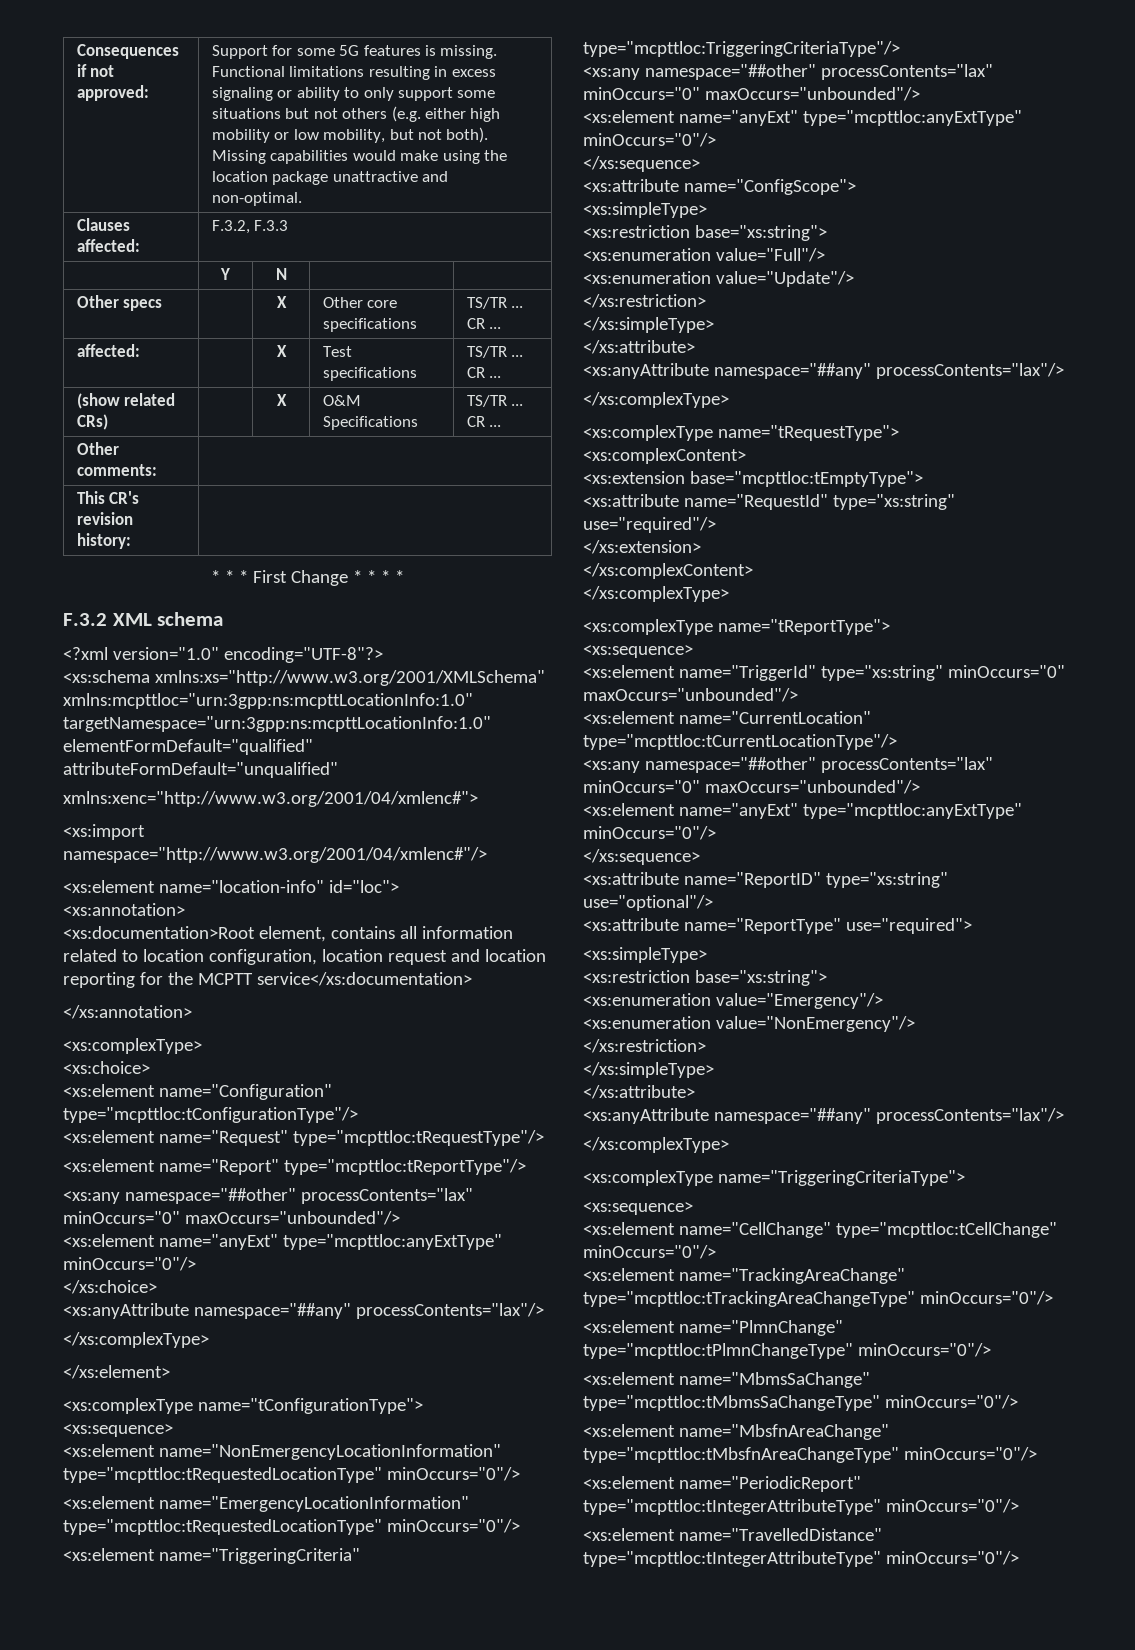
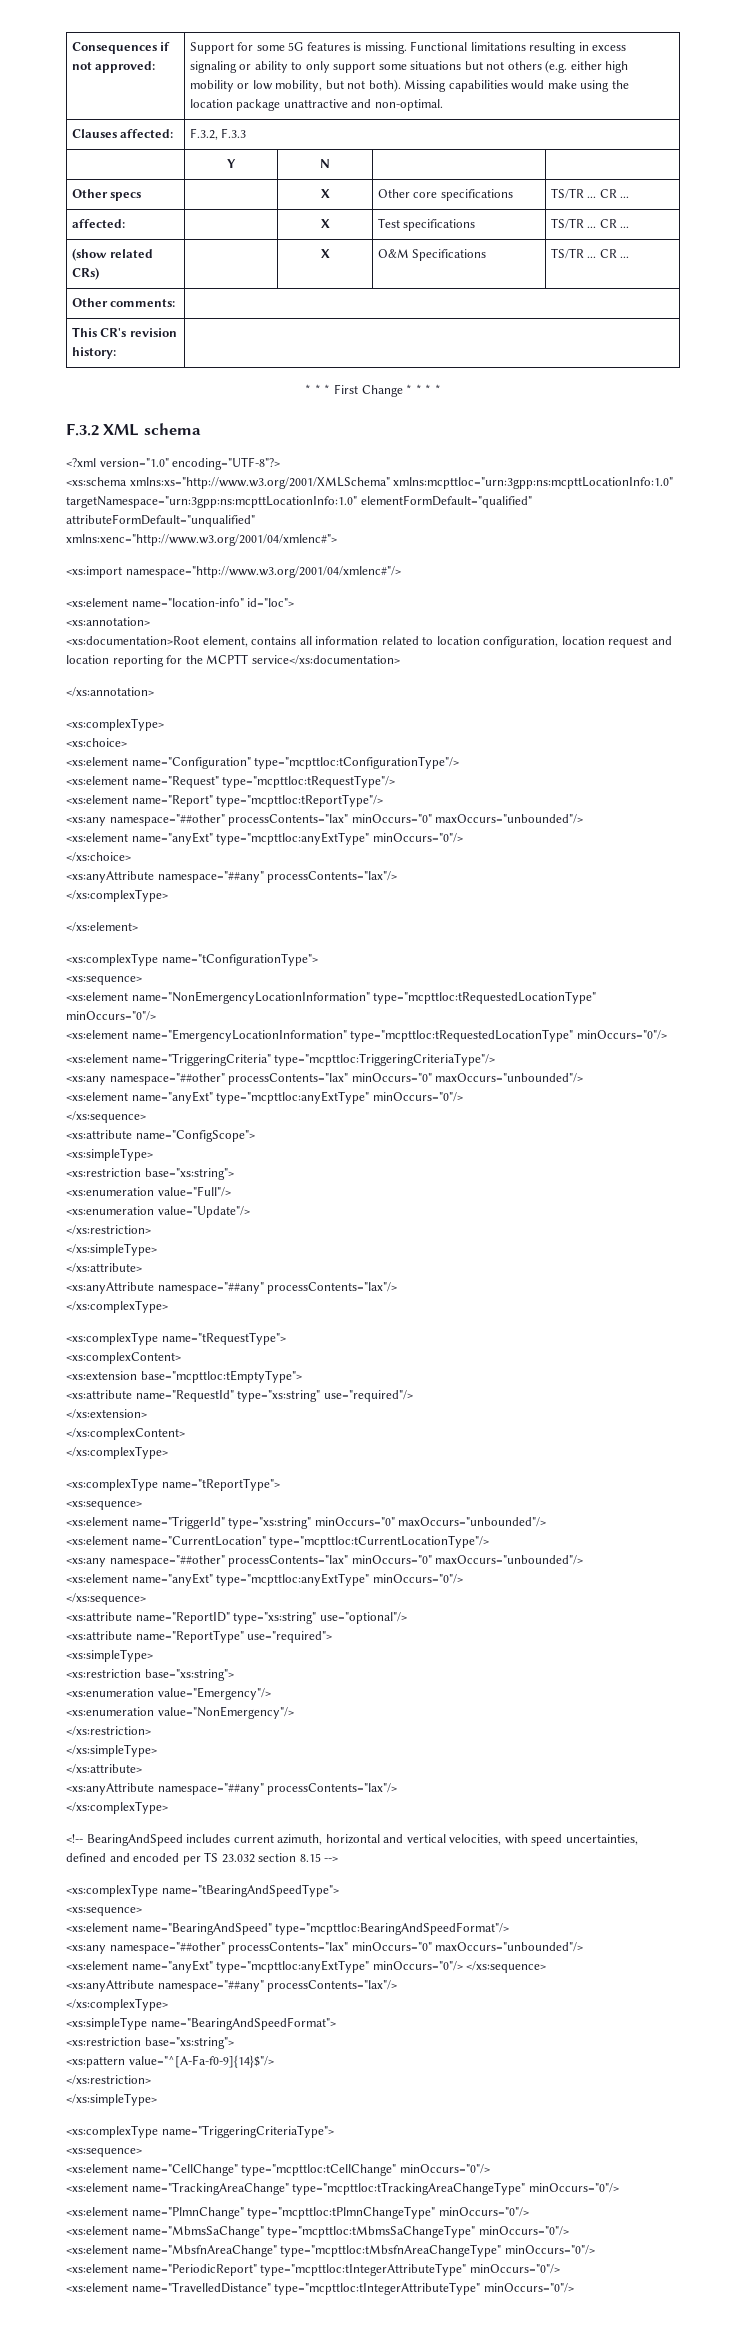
(729, 1145) none -> [66,1834,638,1846] [66,1852,339,1865] [66,1884,339,1897] [66,1907,142,1916] [66,1922,510,1935] [66,1942,584,1954] [66,1960,547,1973] [66,1980,398,1992] [66,1998,168,2011] [66,2017,336,2030] [66,2037,234,2049] [66,2055,274,2068] [66,2075,151,2085] [66,2093,157,2106] // <!-- BearingAndSpeed includes current azimuth, horizontal and vertical velocities, with speed uncertainties, defined and encoded per TS 23.032 section 8.15 --> // <xs:complexType name="tBearingAndSpeedType"> // <xs:sequence> // <xs:element name="BearingAndSpeed" type="mcpttloc:BearingAndSpeedFormat"/> // <xs:any namespace="##other" processContents="lax" minOccurs="0" maxOccurs="unbounded"/> // <xs:element name="anyExt" type="mcpttloc:anyExtType" minOccurs="0"/> </xs:sequence> // <xs:anyAttribute namespace="##any" processContents="lax"/> // </xs:complexType> // <xs:simpleType name="BearingAndSpeedFormat"> // <xs:restriction base="xs:string"> // <xs:pattern value="^[A-Fa-f0-9]{14}$"/> // </xs:restriction> // </xs:simpleType>

